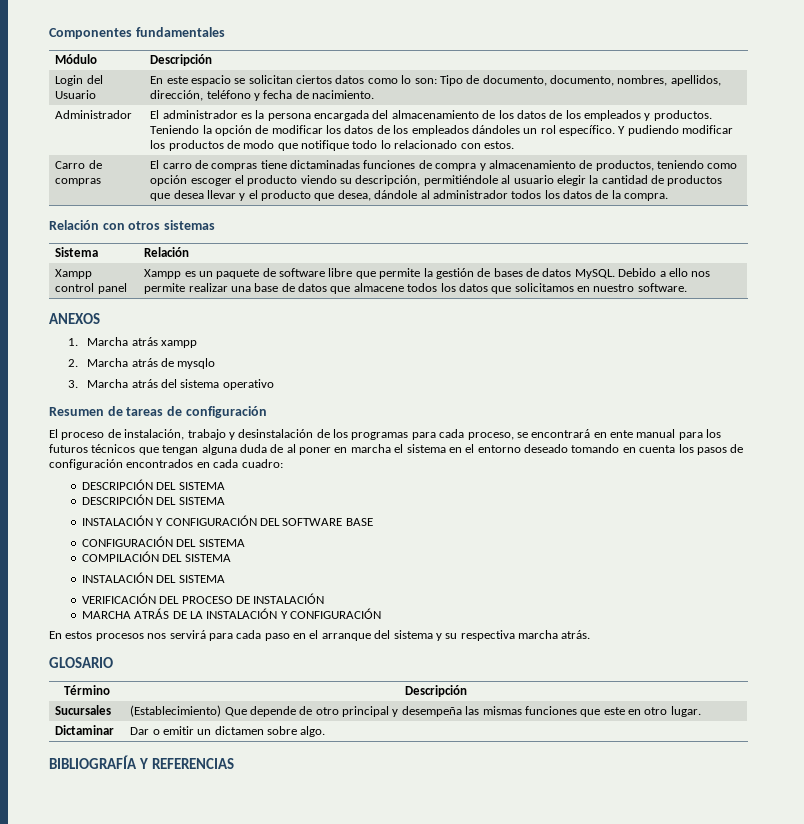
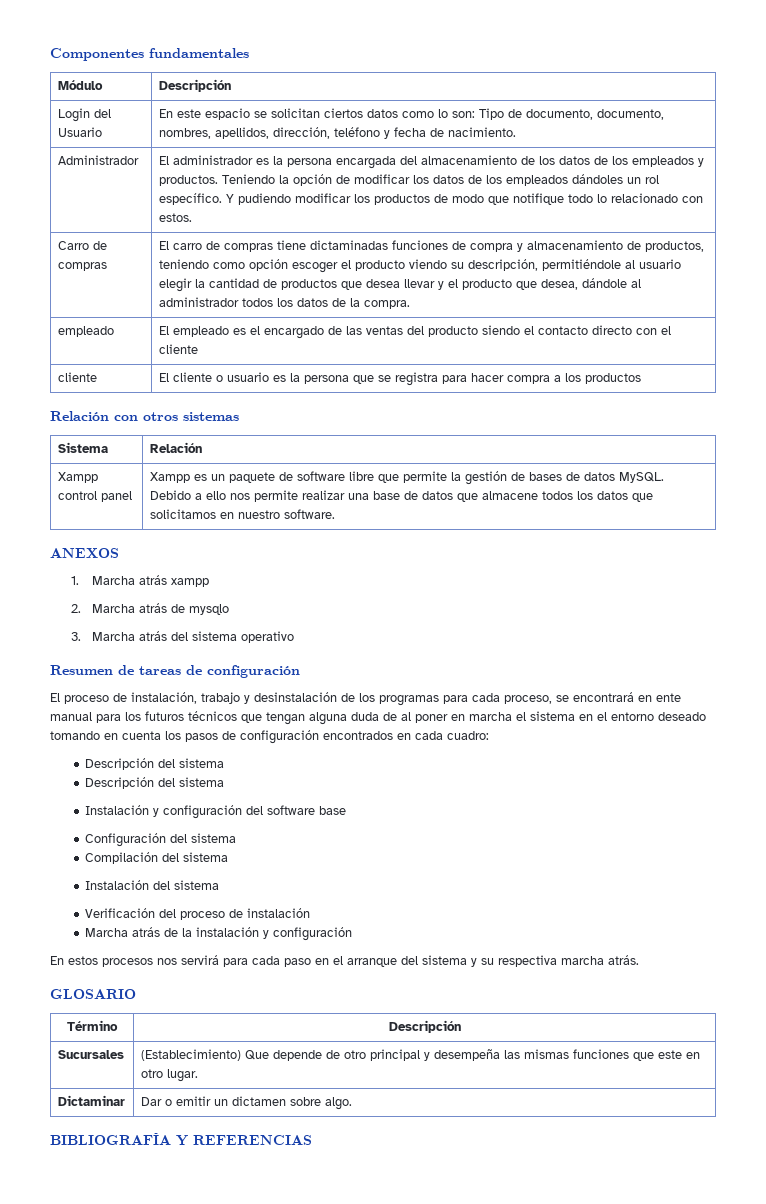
(669, 197) none -> [57,326,114,337] [158,325,671,339] [158,344,198,354] [57,372,97,382] [158,372,641,386] // empleado | El empleado es el encargado de las ventas del producto siendo el contacto directo con el cliente // cliente | El cliente o usuario es la persona que se registra para hacer compra a los productos
[81,479,225,490] [81,494,225,505] [81,515,373,526] [81,536,245,547] [81,551,231,562] [81,572,225,583] [81,593,325,604] [81,608,382,619] DESCRIPCIÓN DEL SISTEMA // DESCRIPCIÓN DEL SISTEMA // INSTALACIÓN Y CONFIGURACIÓN DEL SOFTWARE BASE // CONFIGURACIÓN DEL SISTEMA // COMPILACIÓN DEL SISTEMA // INSTALACIÓN DEL SISTEMA // VERIFICACIÓN DEL PROCESO DE INSTALACIÓN // MARCHA ATRÁS DE LA INSTALACIÓN Y CONFIGURACIÓN -> [85,758,225,770] [85,777,225,789] [85,805,347,819] [85,833,237,847] [85,852,229,864] [85,880,220,890] [85,908,311,920] [85,927,353,941] Descripción del sistema // Descripción del sistema // Instalación y configuración del software base // Configuración del sistema // Compilación del sistema // Instalación del sistema // Verificación del proceso de instalación // Marcha atrás de la instalación y configuración

